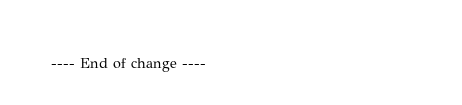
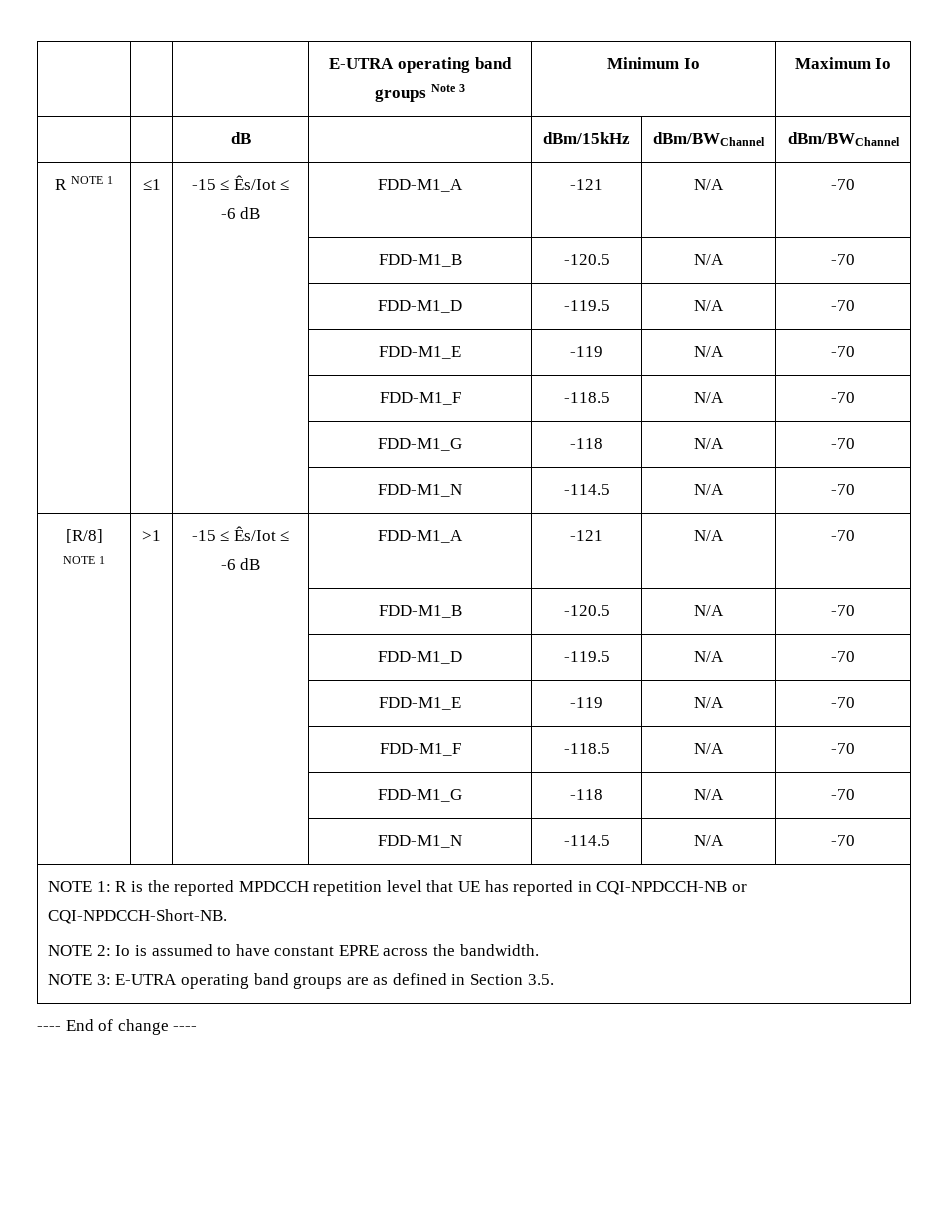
(51, 66) none -> [329,57,512,73] [374,84,466,102] [607,57,700,69] [794,57,892,69] [230,132,251,144] [543,132,630,144] [653,132,765,146] [787,132,900,146] [54,176,114,190] [142,179,161,190] [191,175,290,190] [220,207,261,219] [378,179,463,192] [570,179,603,190] [694,179,724,190] [831,179,855,190] [378,254,462,267] [563,254,610,265] [694,254,724,265] [831,254,855,265] [378,300,462,313] [563,300,610,311] [694,300,724,311] [831,300,855,311] [379,346,461,359] [570,346,603,357] [694,346,724,357] [831,346,855,357] [379,392,461,405] [563,392,610,403] [694,392,724,403] [831,392,855,403] [378,438,462,451] [570,438,603,449] [694,438,724,449] [831,438,855,449] [378,484,462,497] [563,484,610,495] [694,484,724,495] [831,484,855,495] [65,529,103,543] [62,556,106,564] [142,530,161,541] [191,526,290,541] [220,558,261,570] [378,530,463,543] [570,530,603,541] [694,530,724,541] [831,530,855,541] [378,605,462,618] [563,605,610,616] [694,605,724,616] [831,605,855,616] [378,651,462,664] [563,651,610,662] [694,651,724,662] [831,651,855,662] [379,697,461,710] [570,697,603,708] [694,697,724,708] [831,697,855,708] [379,743,461,756] [563,743,610,754] [694,743,724,754] [831,743,855,754] [378,789,462,802] [570,789,603,800] [694,789,724,800] [831,789,855,800] [378,835,462,848] [563,835,610,846] [694,835,724,846] [831,835,855,846] [48,880,748,896] [48,909,228,924] [48,944,539,956] [48,973,554,989] | | | E-UTRA operating band groups Note 3 | Minimum Io | Maximum Io // | | dB | | dBm/15kHz | dBm/BWChannel | dBm/BWChannel // R NOTE 1 | ≤1 | -15 ≤ Ês/Iot ≤ -6 dB | FDD-M1_A | -121 | N/A | -70 // | | | FDD-M1_B | -120.5 | N/A | -70 // | | | FDD-M1_D | -119.5 | N/A | -70 // | | | FDD-M1_E | -119 | N/A | -70 // | | | FDD-M1_F | -118.5 | N/A | -70 // | | | FDD-M1_G | -118 | N/A | -70 // | | | FDD-M1_N | -114.5 | N/A | -70 // [R/8] NOTE 1 | >1 | -15 ≤ Ês/Iot ≤ -6 dB | FDD-M1_A | -121 | N/A | -70 // | | | FDD-M1_B | -120.5 | N/A | -70 // | | | FDD-M1_D | -119.5 | N/A | -70 // | | | FDD-M1_E | -119 | N/A | -70 // | | | FDD-M1_F | -118.5 | N/A | -70 // | | | FDD-M1_G | -118 | N/A | -70 // | | | FDD-M1_N | -114.5 | N/A | -70 // NOTE 1: R is the reported MPDCCH repetition level that UE has reported in CQI-NPDCCH-NB or CQI-NPDCCH-Short-NB. // NOTE 2: Io is assumed to have constant EPRE across the bandwidth. // NOTE 3: E-UTRA operating band groups are as defined in Section 3.5. //

